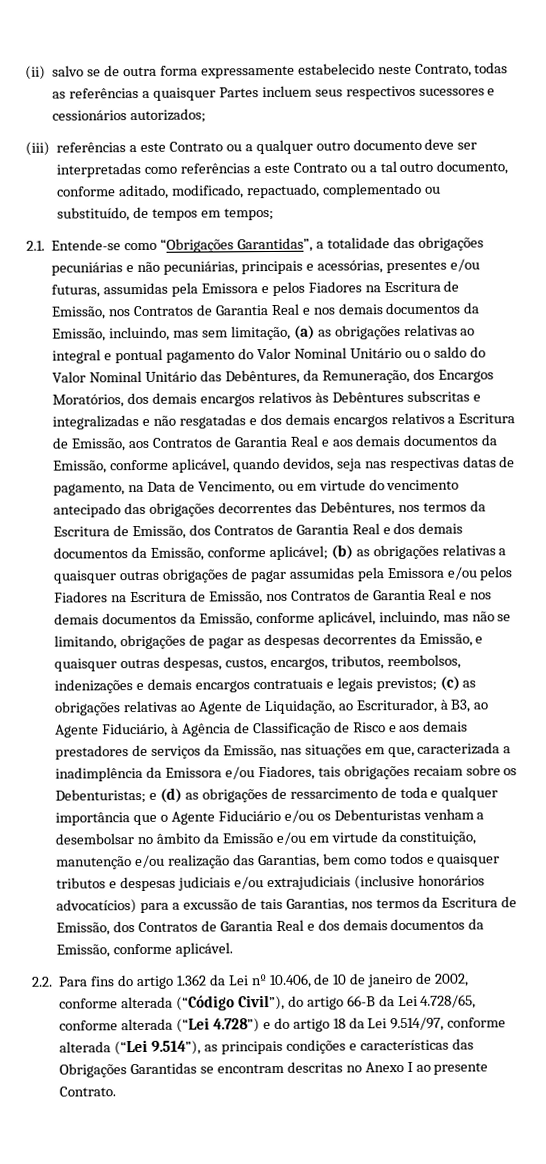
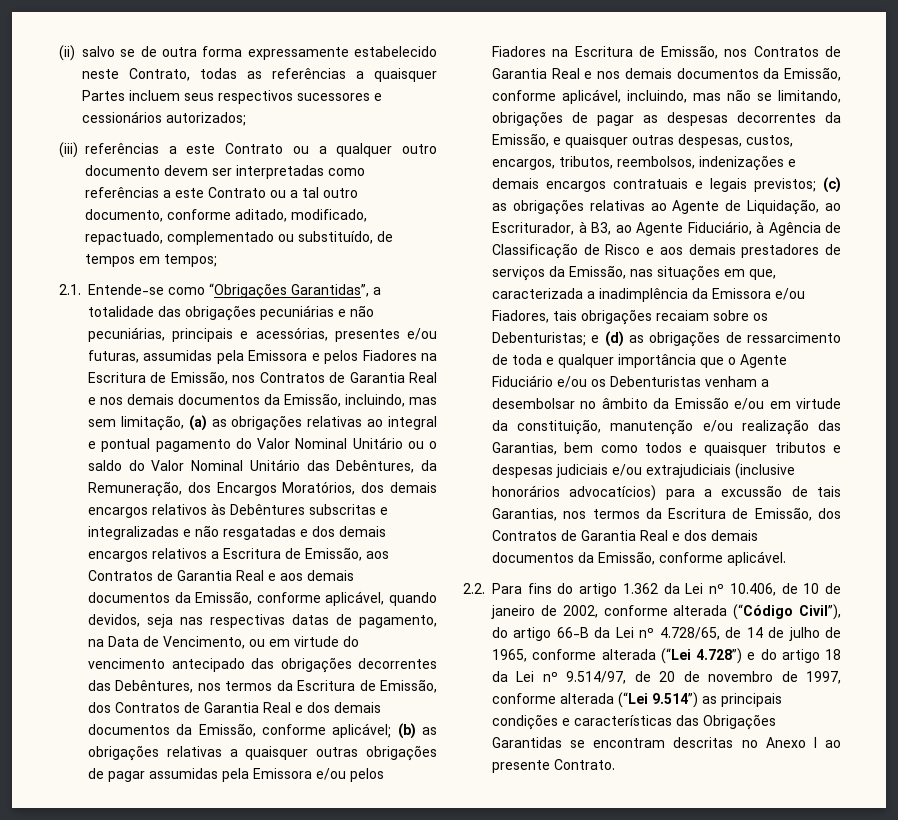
[424,138,455,150] deve -> [164,165,208,176] devem
[420,994,477,1009] 4.728/65, -> [639,627,841,641] [492,649,527,662] nº 4.728/65, de 14 de julho de 1965,
[390,1016,507,1032] [59,1039,202,1056] 9.514/97, conforme alterada (“Lei 9.514”), -> [542,671,841,684] [492,692,698,708] nº 9.514/97, de 20 de novembro de 1997, conforme alterada (“Lei 9.514”)

